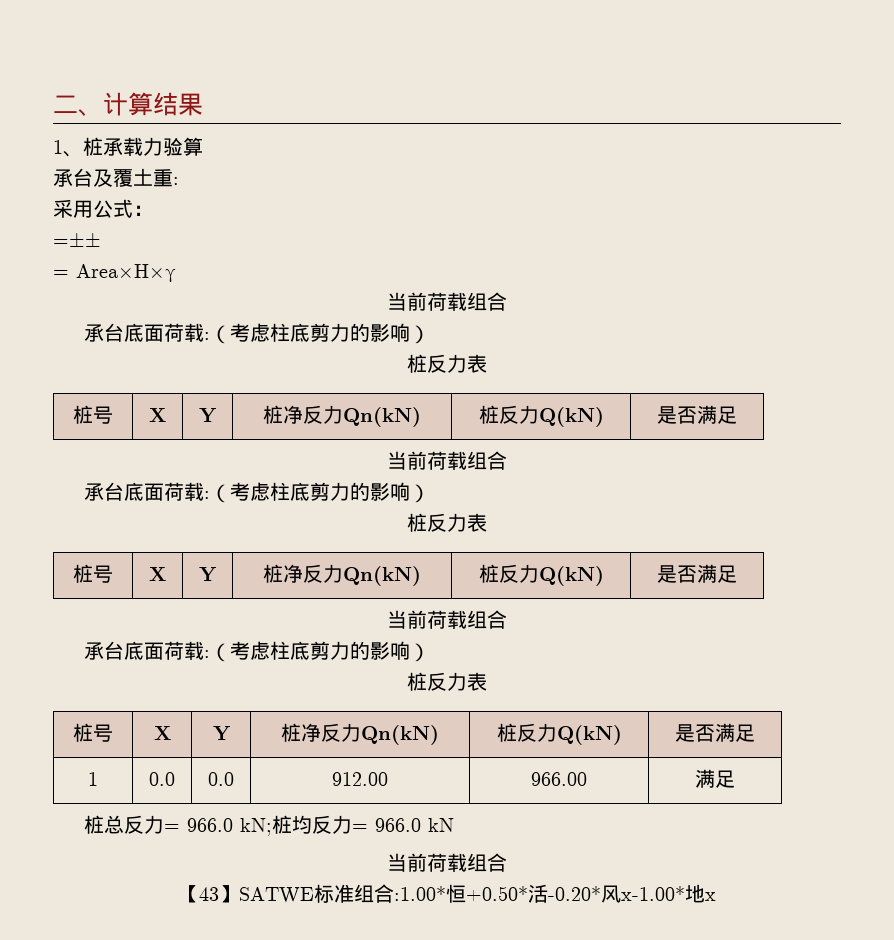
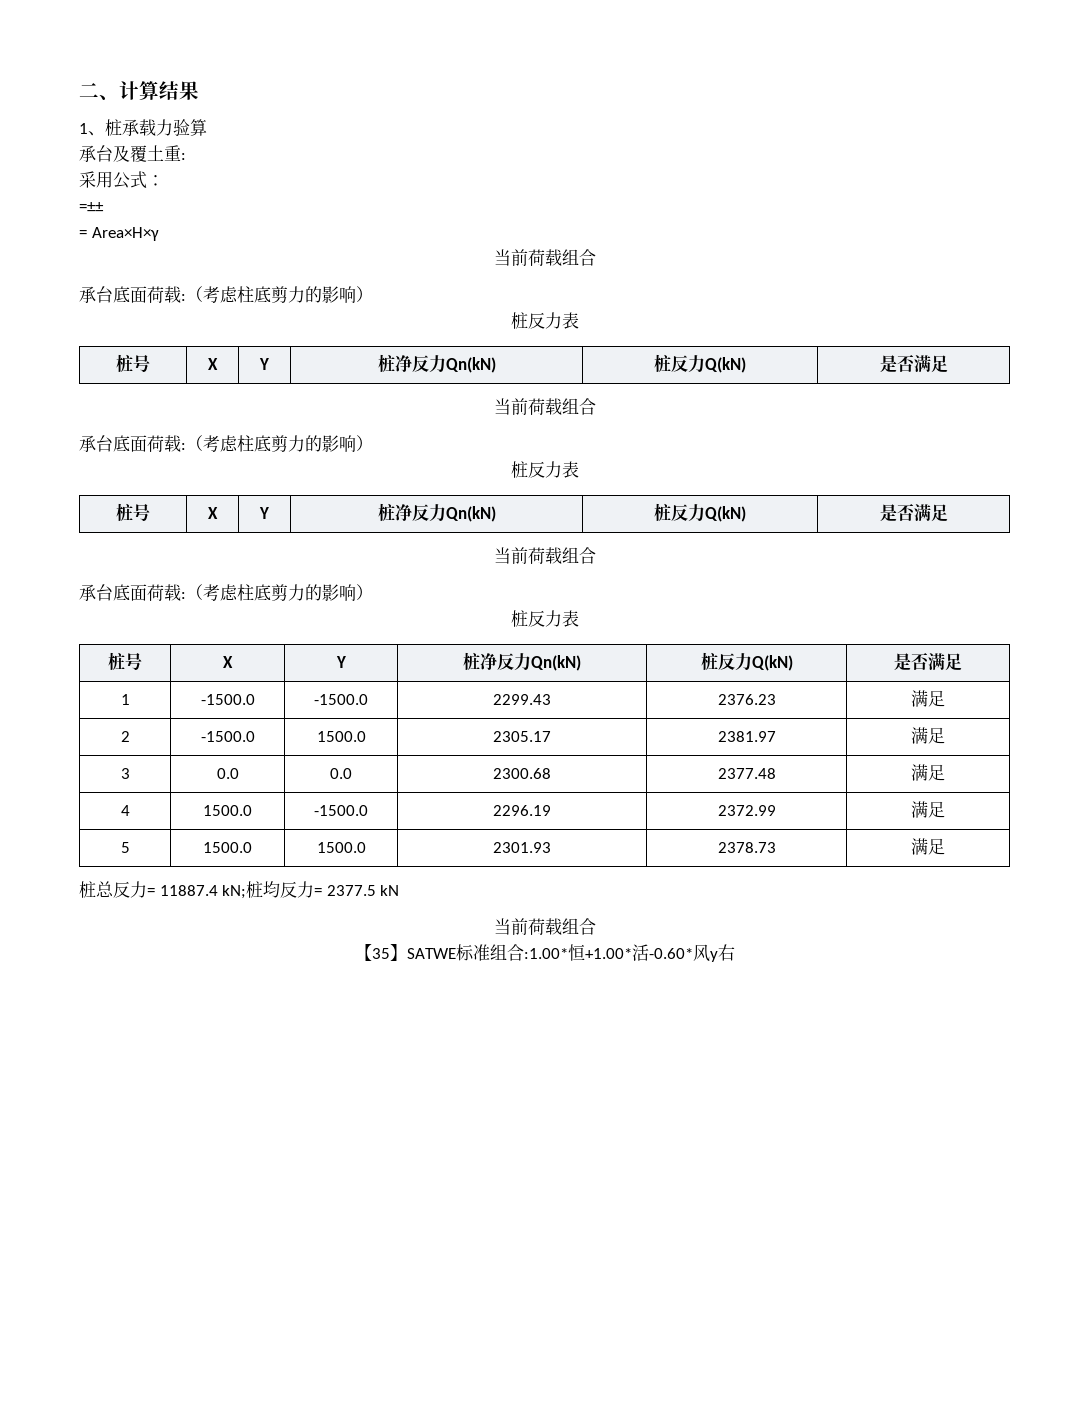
[149,772,175,786] [208,772,234,786] [332,772,388,786] [531,772,587,786] 0.0 | 0.0 | 912.00 | 966.00 -> [200,694,255,705] [314,694,368,705] [493,694,551,705] [717,694,776,705] [911,690,945,707] [120,731,130,742] [200,731,255,742] [316,731,366,742] [493,731,551,742] [717,731,776,742] [911,727,945,744] [120,768,130,779] [216,768,239,779] [330,768,352,779] [493,768,551,779] [717,768,776,779] [911,764,945,781] [120,805,130,816] [203,805,252,816] [314,805,368,816] [493,805,551,816] [717,805,776,816] [911,801,945,818] [120,842,130,853] [203,842,252,853] [316,842,366,853] [493,842,551,853] [717,842,776,853] -1500.0 | -1500.0 | 2299.43 | 2376.23 | 满足 // 2 | -1500.0 | 1500.0 | 2305.17 | 2381.97 | 满足 // 3 | 0.0 | 0.0 | 2300.68 | 2377.48 | 满足 // 4 | 1500.0 | -1500.0 | 2296.19 | 2372.99 | 满足 // 5 | 1500.0 | 1500.0 | 2301.93 | 2378.73
[187,818,234,832] 966.0 -> [159,885,218,896] 11887.4
[375,818,422,832] 966.0 -> [326,885,376,896] 2377.5
[198,887,219,901] 43 -> [371,948,390,959] 35
[465,884,716,903] +0.50*活-0.20*风x-1.00*地x -> [584,944,735,962] +1.00*活-0.60*风y右

